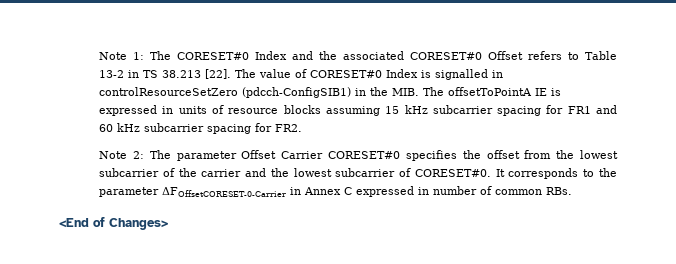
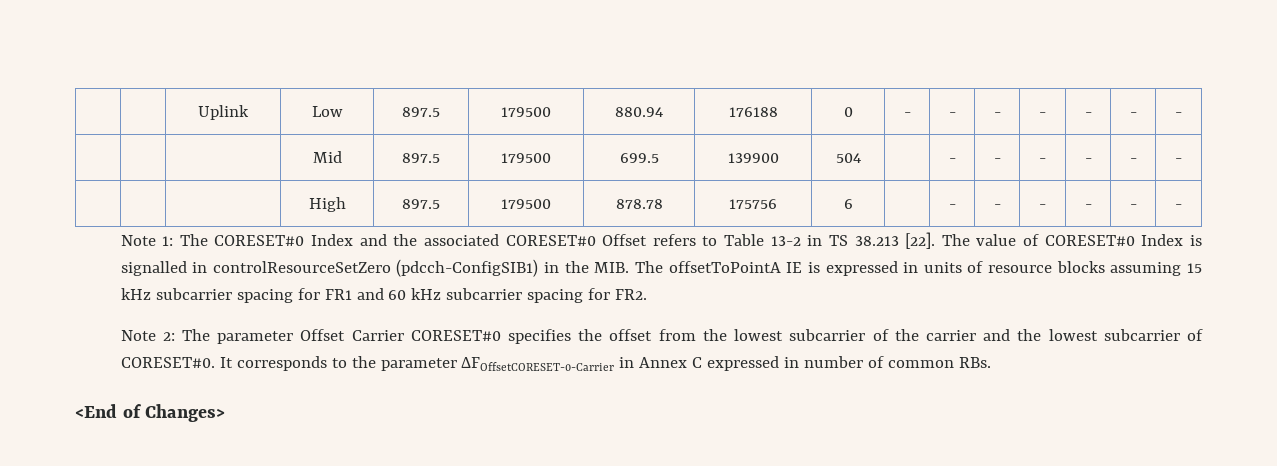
(99, 56) none -> [198,105,249,120] [311,106,343,117] [402,107,440,117] [501,107,551,117] [615,107,663,117] [728,107,778,117] [843,107,853,117] [903,112,911,117] [948,112,956,117] [993,112,1001,117] [1039,112,1046,117] [1084,112,1092,117] [1129,112,1137,117] [1175,112,1182,117] [312,151,342,163] [402,153,440,163] [501,153,551,163] [619,153,659,163] [727,153,779,163] [835,153,861,163] [948,158,956,163] [993,158,1001,163] [1039,158,1046,163] [1084,158,1092,163] [1129,158,1137,163] [1175,158,1182,163] [308,197,346,212] [402,199,440,209] [501,199,551,209] [615,199,663,209] [729,199,777,209] [843,199,853,209] [948,204,956,209] [993,204,1001,209] [1039,204,1046,209] [1084,204,1092,209] [1129,204,1137,209] [1175,204,1182,209] | | Uplink | Low | 897.5 | 179500 | 880.94 | 176188 | 0 | - | - | - | - | - | - | - // | | | Mid | 897.5 | 179500 | 699.5 | 139900 | 504 | | - | - | - | - | - | - // | | | High | 897.5 | 179500 | 878.78 | 175756 | 6 | | - | - | - | - | - | - //

